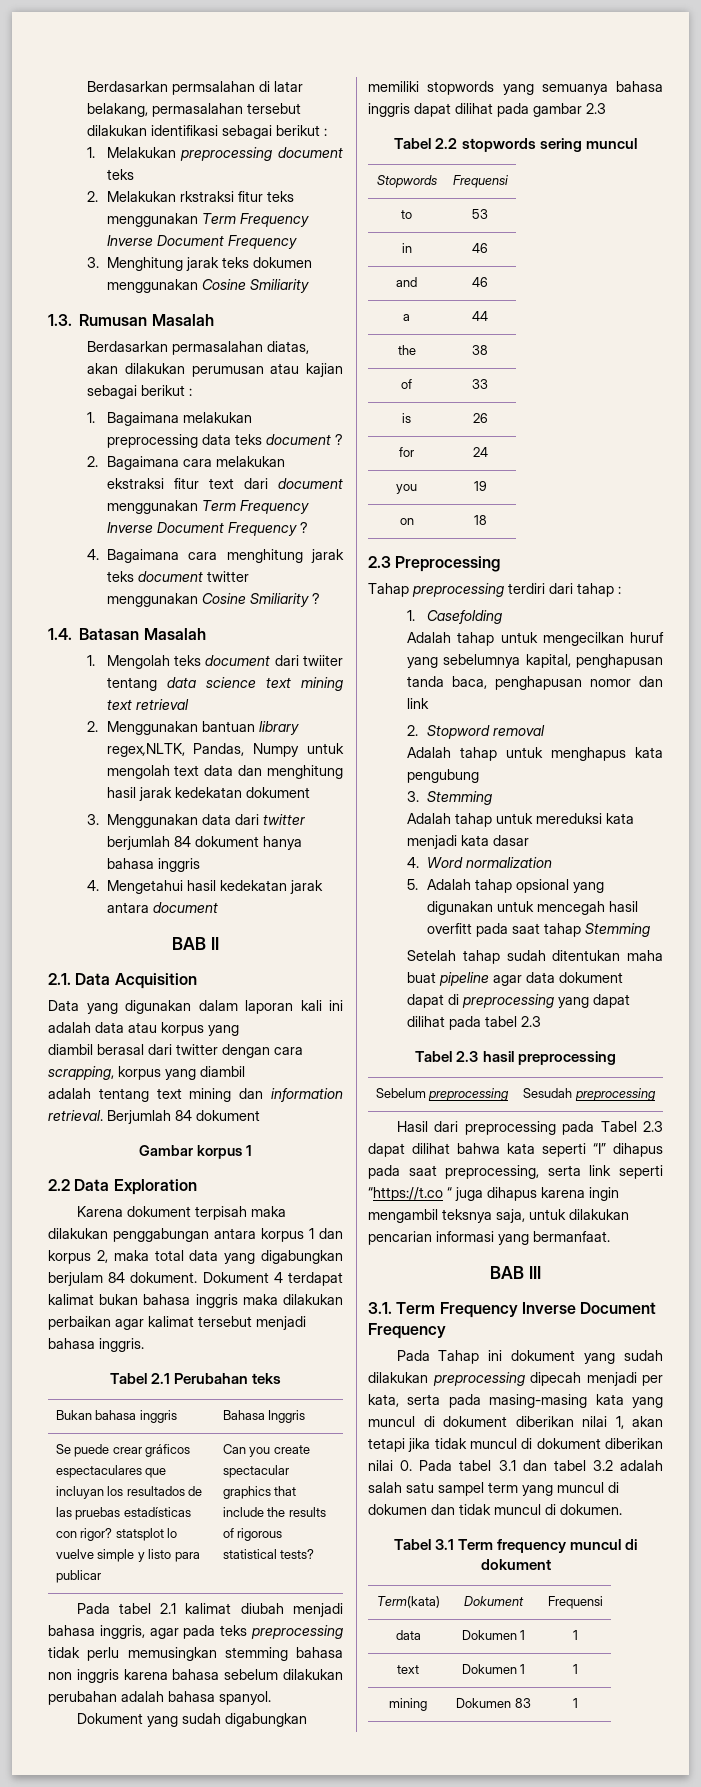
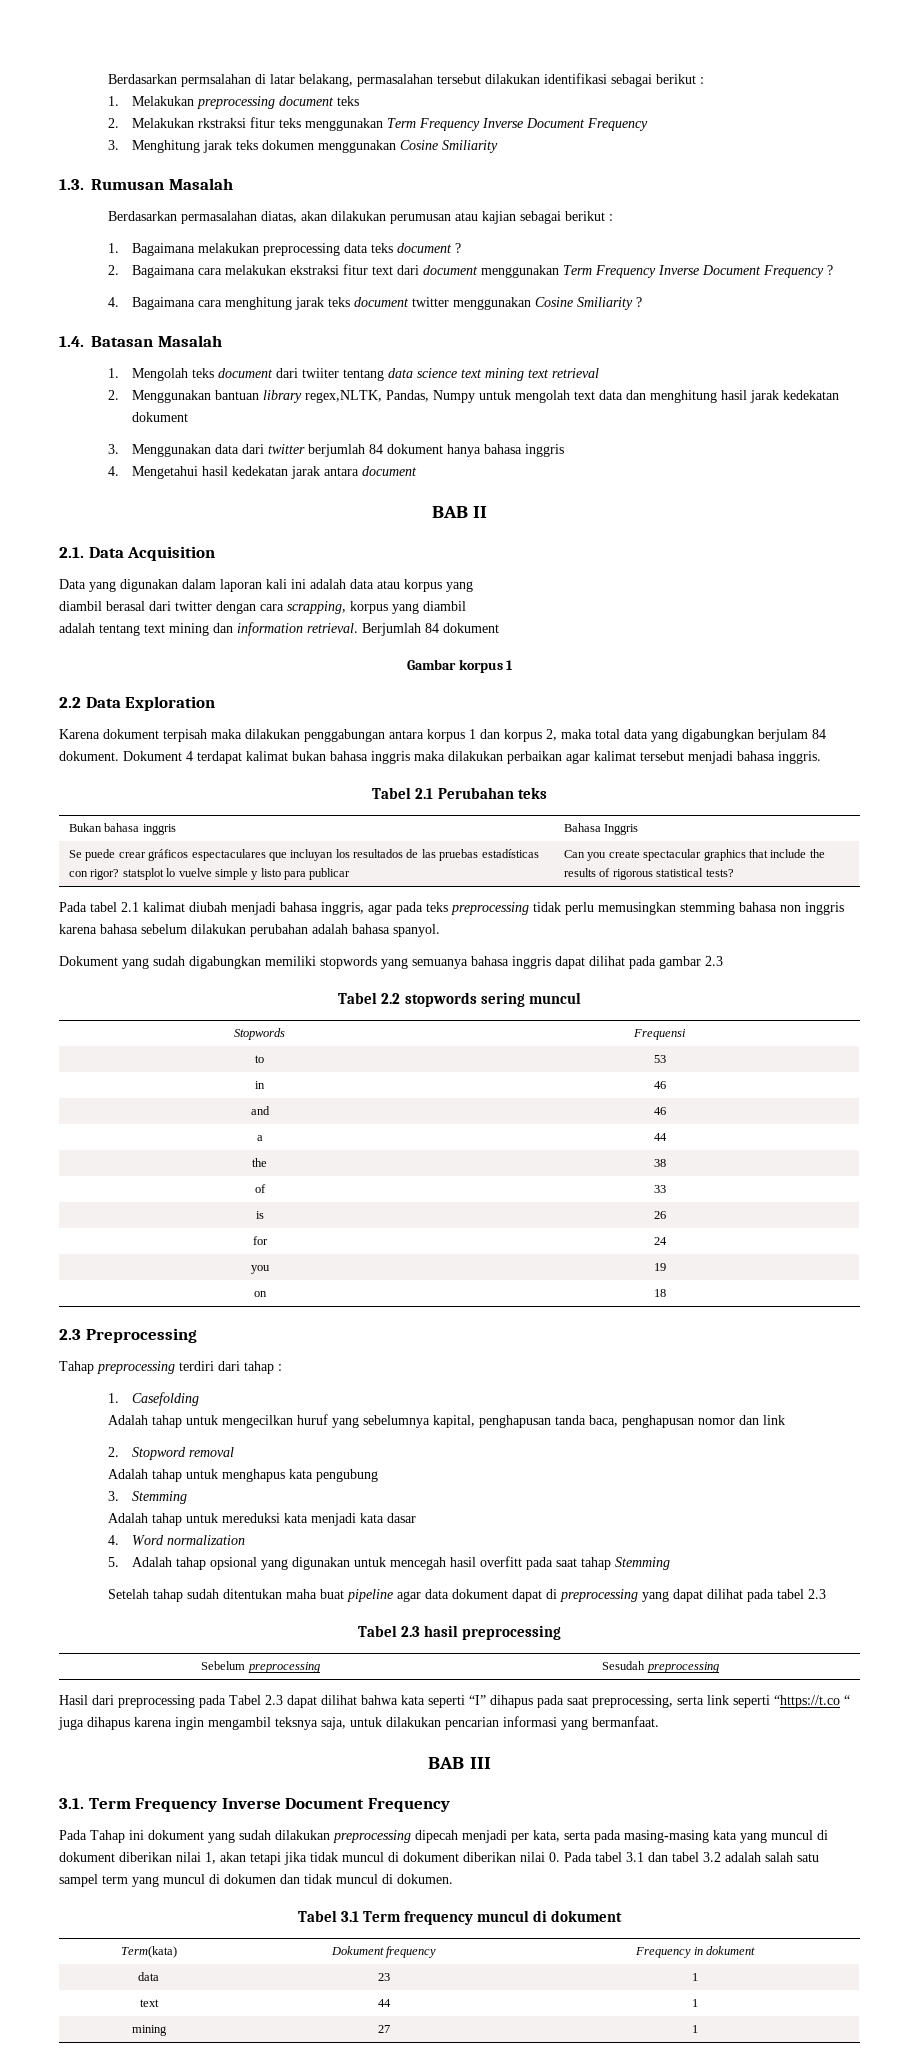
[547,1596,603,1609] | Frequensi -> [386,1946,437,1958] [634,1946,756,1958] frequency | Frequency in dokument
[461,1630,526,1640] Dokumen 1 -> [378,1973,390,1981] 23
[461,1664,526,1674] Dokumen 1 -> [378,1999,391,2007] 44
[456,1698,531,1708] Dokumen 83 -> [378,2025,390,2033] 27

